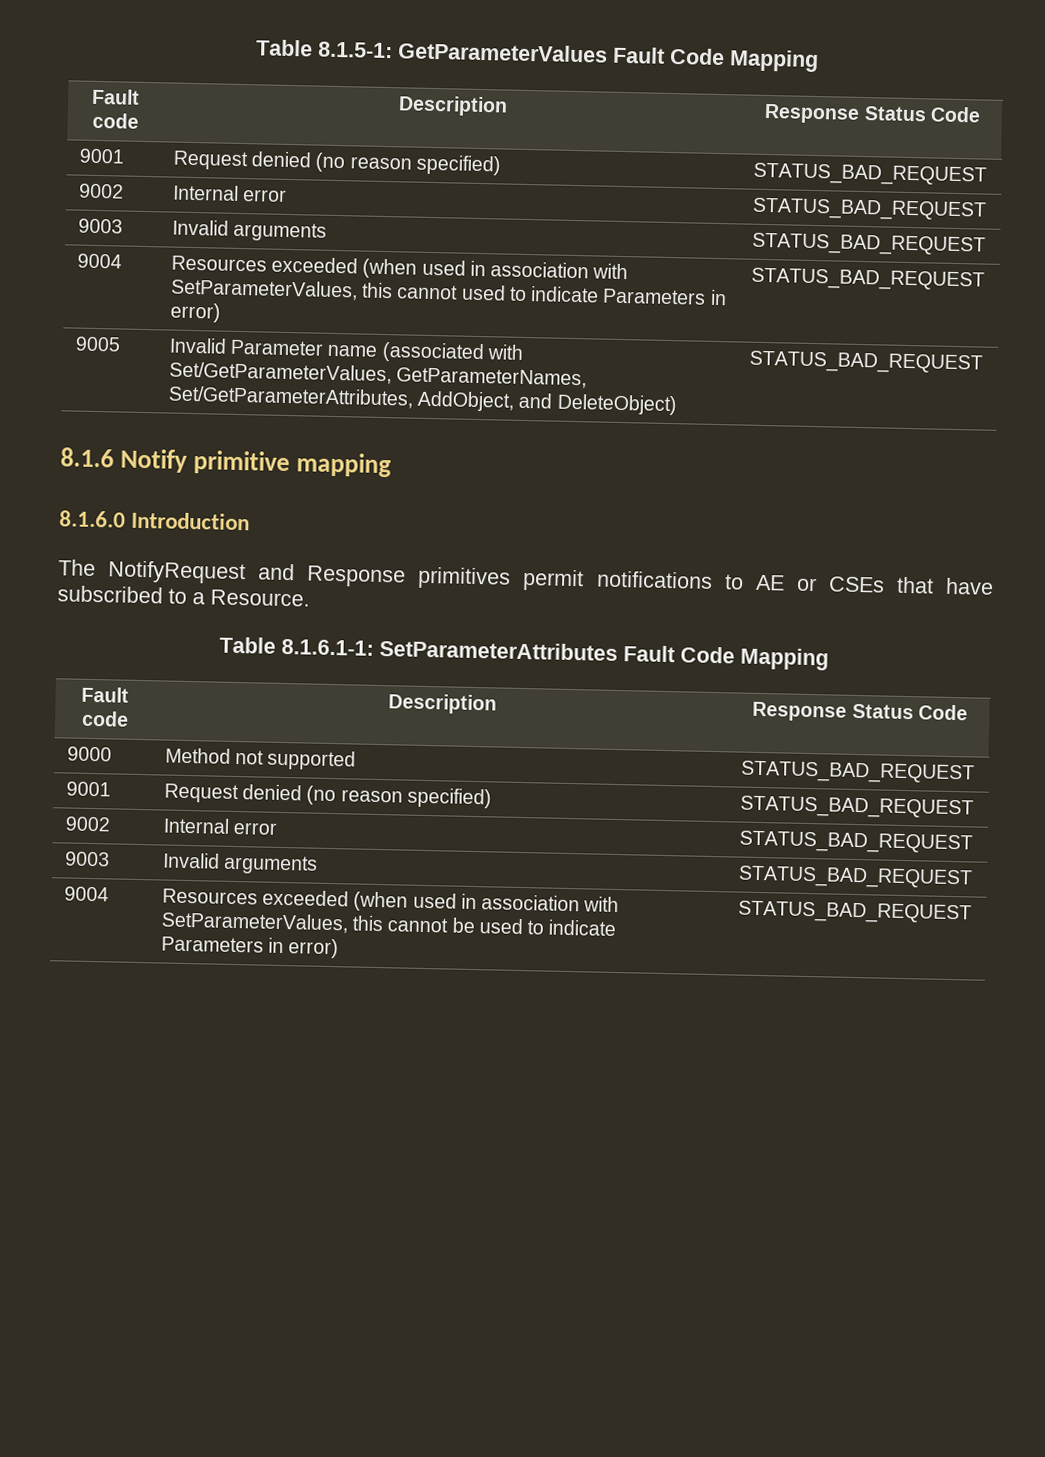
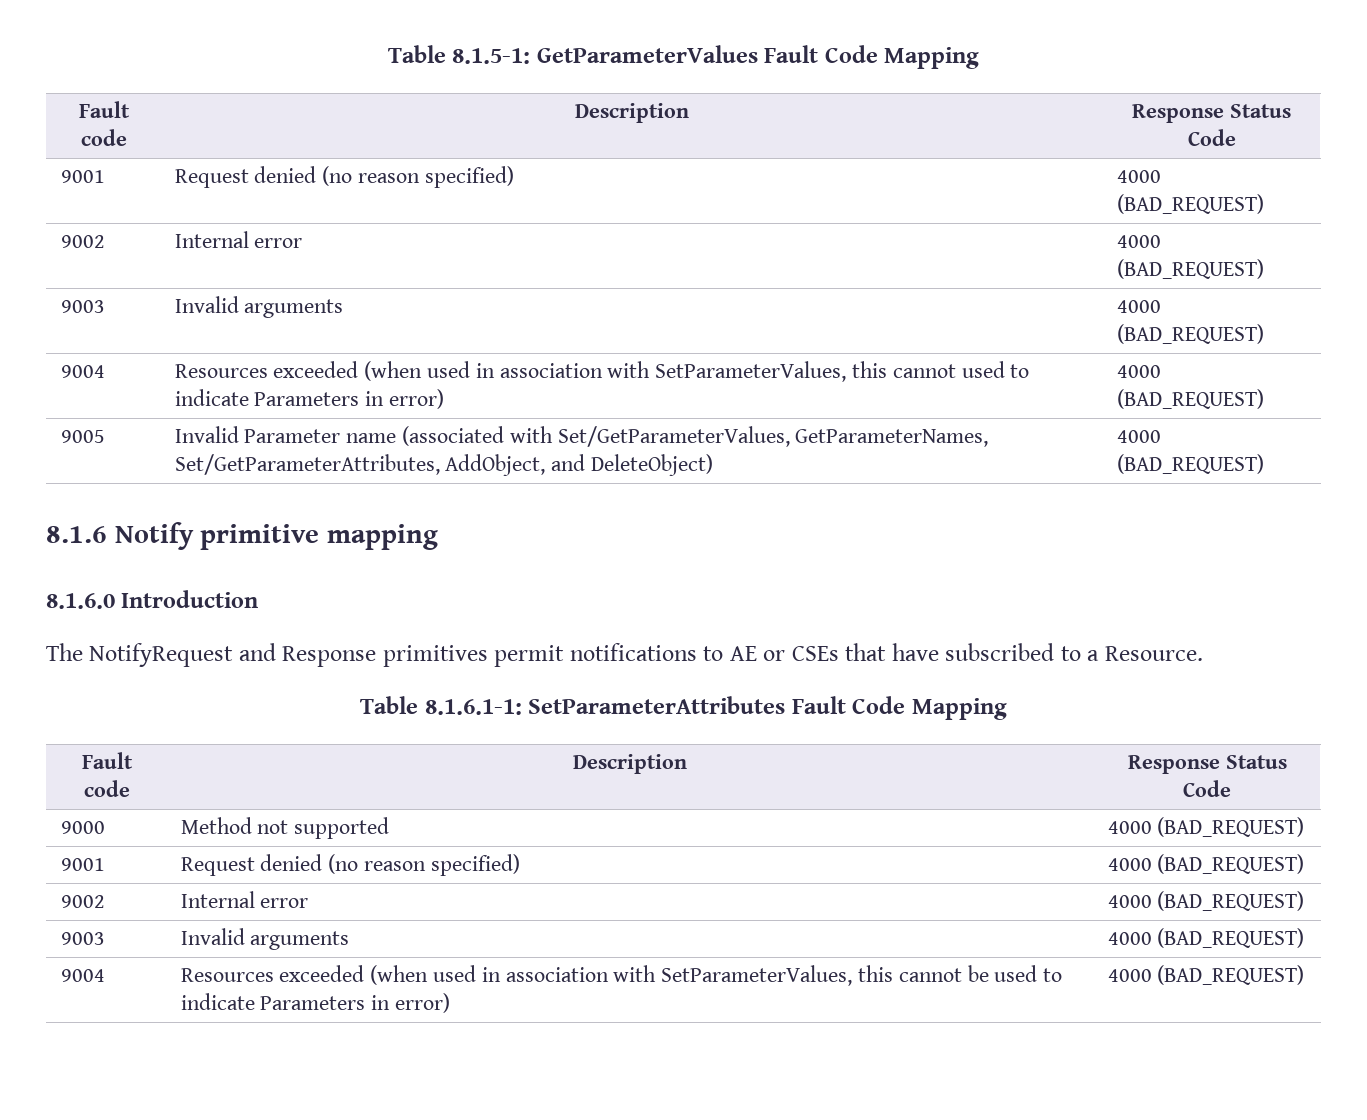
[752,162,987,187] [78,183,124,199] [172,184,288,202] [751,197,987,222] [77,218,123,234] [171,219,328,242] [751,232,986,257] STATUS_BAD_REQUEST // 9002 | Internal error | STATUS_BAD_REQUEST // 9003 | Invalid arguments | STATUS_BAD_REQUEST -> [1116,170,1161,183] [1116,194,1264,214] [60,235,105,248] [174,231,303,248] [1116,235,1161,248] [1116,259,1264,279] [60,300,105,313] [174,296,344,318] [1116,300,1161,313] [1116,324,1264,344] 4000 (BAD_REQUEST) // 9002 | Internal error | 4000 (BAD_REQUEST) // 9003 | Invalid arguments | 4000 (BAD_REQUEST)
[750,267,985,292] STATUS_BAD_REQUEST -> [1116,365,1161,378] [1116,389,1264,409] 4000 (BAD_REQUEST)
[748,350,983,375] STATUS_BAD_REQUEST -> [1116,430,1161,443] [1116,454,1264,474] 4000 (BAD_REQUEST)
[739,760,975,785] [65,781,111,797] [163,783,492,809] [739,795,974,820] [64,816,111,832] [162,817,278,835] [738,830,973,855] [64,851,110,867] [162,852,319,875] [737,865,973,890] STATUS_BAD_REQUEST // 9001 | Request denied (no reason specified) | STATUS_BAD_REQUEST // 9002 | Internal error | STATUS_BAD_REQUEST // 9003 | Invalid arguments | STATUS_BAD_REQUEST -> [1107,817,1305,837] [60,858,105,871] [180,854,520,876] [1107,854,1305,874] [60,895,105,908] [180,891,309,908] [1107,891,1305,911] [60,932,105,945] [180,928,350,950] [1107,928,1305,948] 4000 (BAD_REQUEST) // 9001 | Request denied (no reason specified) | 4000 (BAD_REQUEST) // 9002 | Internal error | 4000 (BAD_REQUEST) // 9003 | Invalid arguments | 4000 (BAD_REQUEST)
[737,900,972,925] STATUS_BAD_REQUEST -> [1107,965,1305,985] 4000 (BAD_REQUEST)

